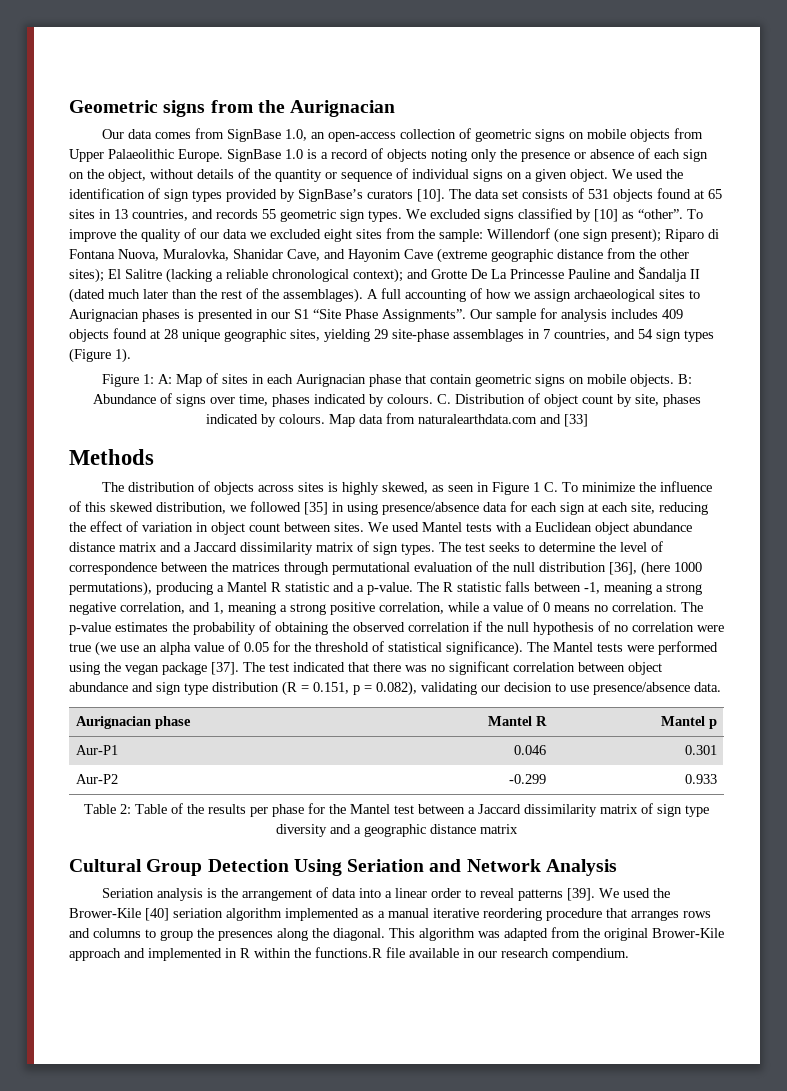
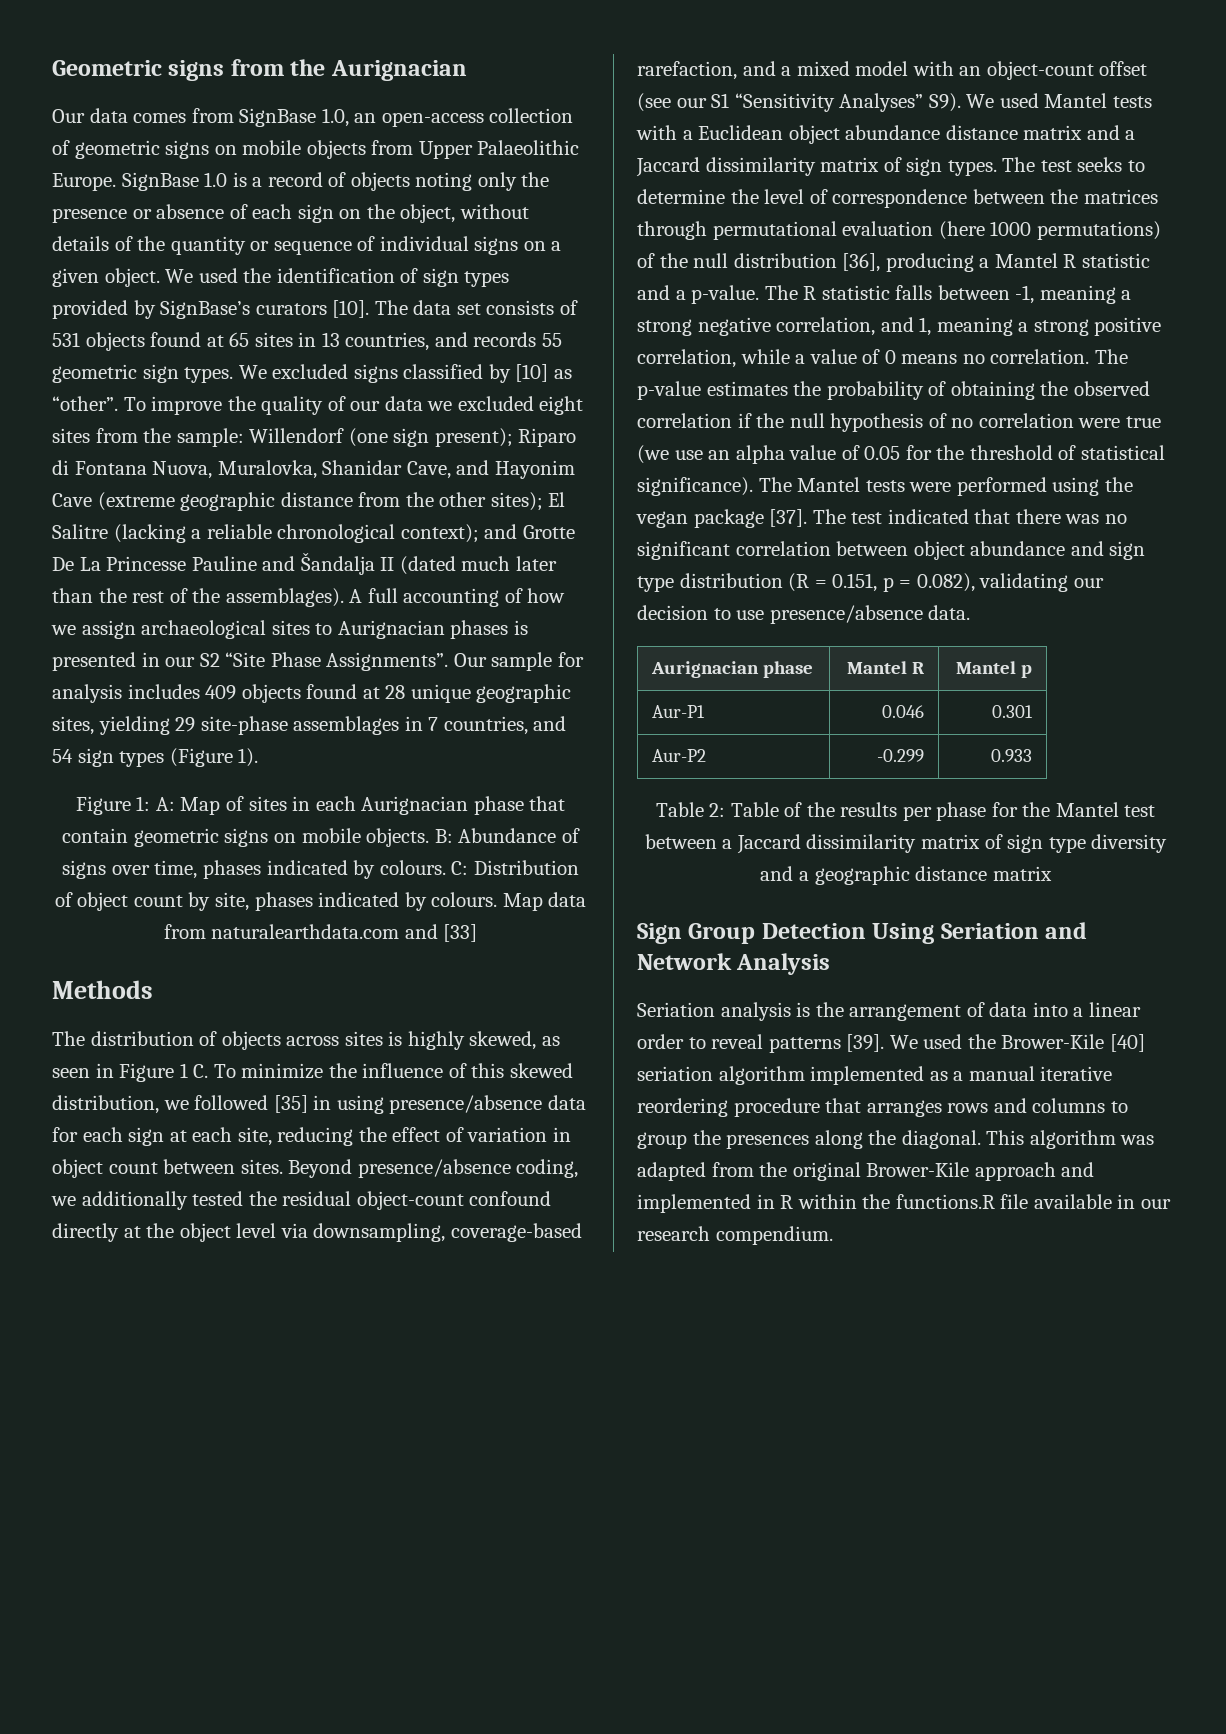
[294,309,309,319] S1 -> [199,653,220,667] S2
[436,394,451,404] C. -> [451,861,469,875] C:
(364, 527) none -> [288,1159,579,1178] [51,1191,552,1210] [52,1223,582,1242] [637,61,1148,80] [637,93,961,112] Beyond presence/absence coding, we additionally tested the residual object-count confound directly at the object level via downsampling, coverage-based rarefaction, and a mixed model with an object-count offset (see our S1 “Sensitivity Analyses” S9).
(473, 567) none -> [938,221,1161,240] (here 1000 permutations)
[641,561,702,576] [69,581,152,596] (here 1000 permutations), -> (881, 262) none
[69,859,142,872] Cultural -> [637,923,682,944] Sign

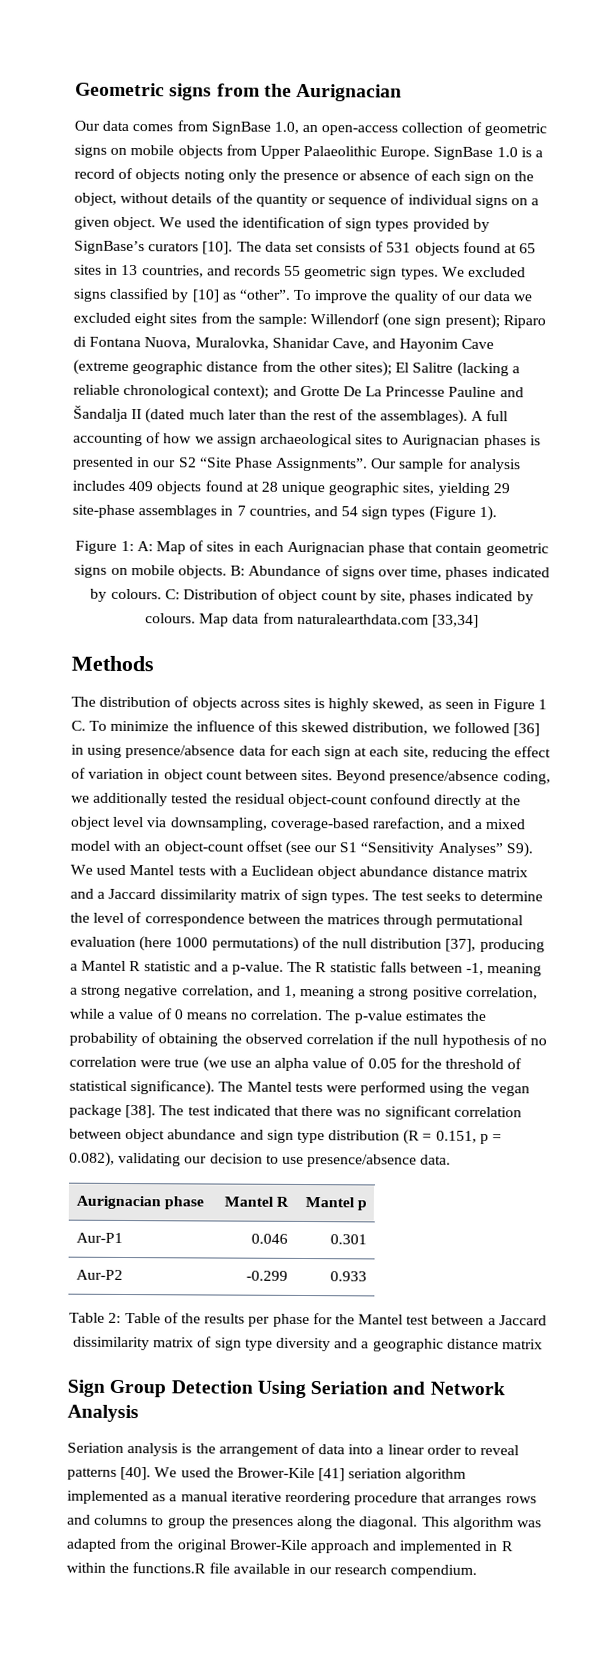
[404,924,478,942] and [33] -> [431,614,479,628] [33,34]
[273,1095,308,1113] [35] -> [513,723,541,737] [36]
[842,253,881,272] [36], -> [445,938,477,952] [37],
[769,509,808,527] [37]. -> [125,1105,157,1119] [38].
[846,1034,885,1052] [39]. -> [120,1466,152,1481] [40].
[1109,1034,1145,1052] [40] -> [318,1468,346,1482] [41]

